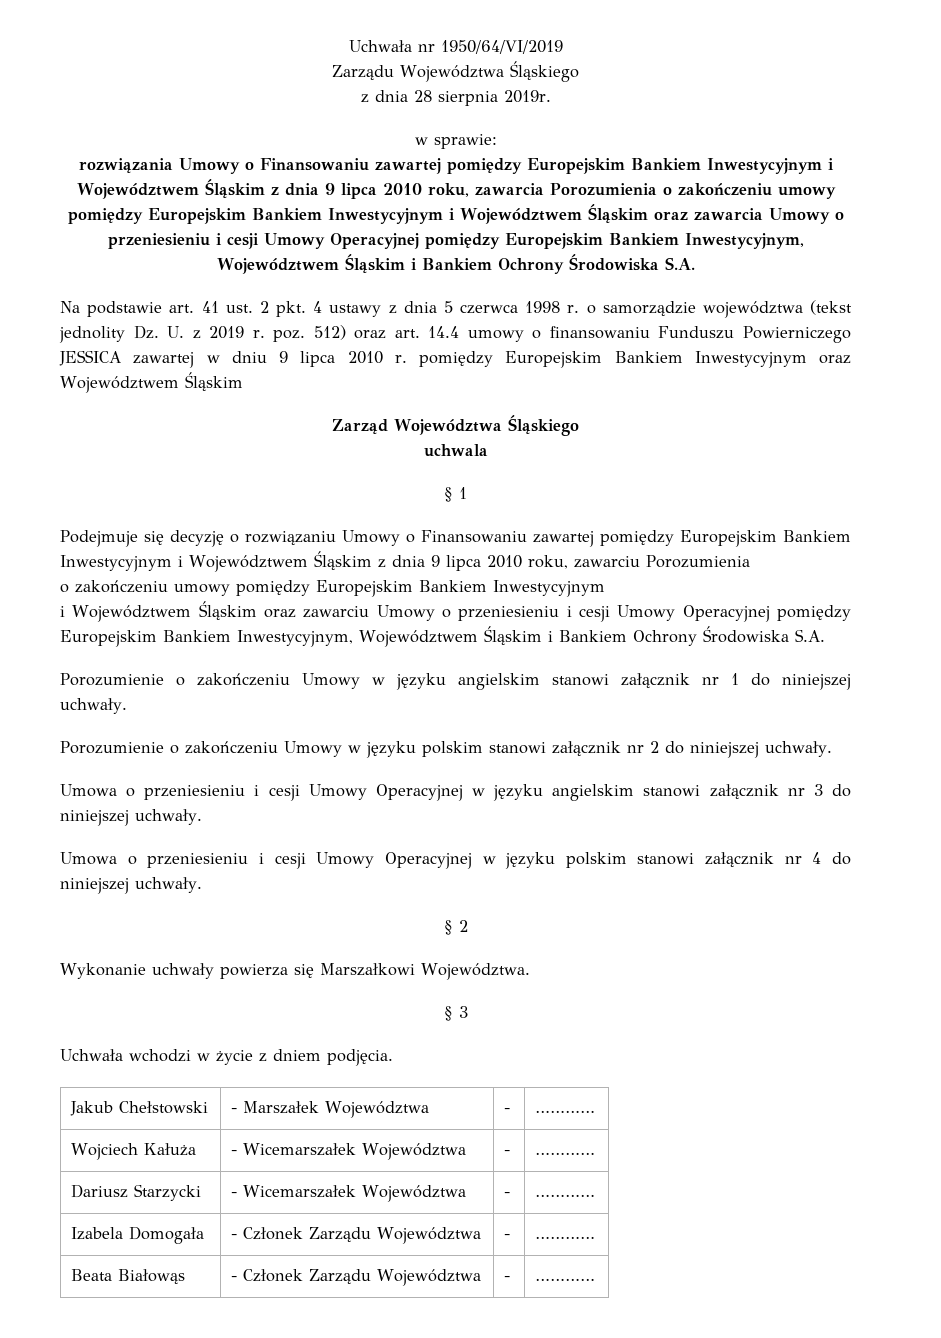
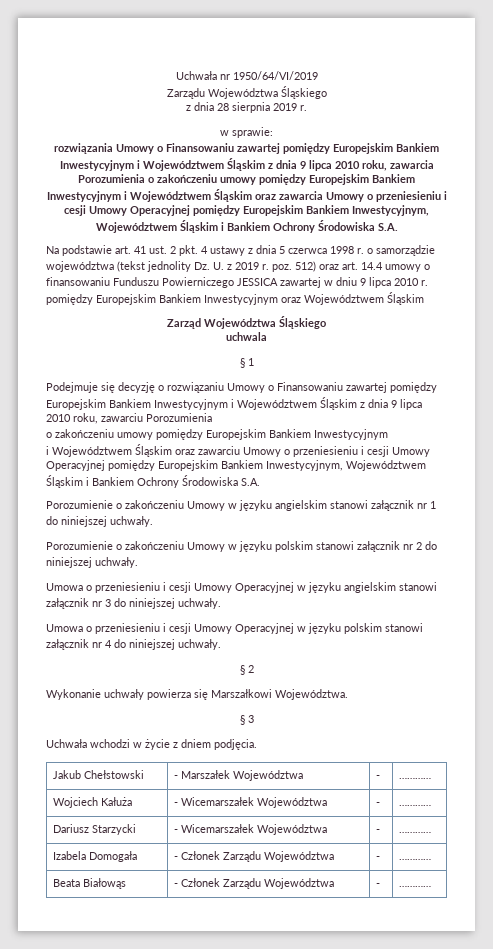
[503,90,551,103] 2019r. -> [273,103,307,111] 2019 r.

